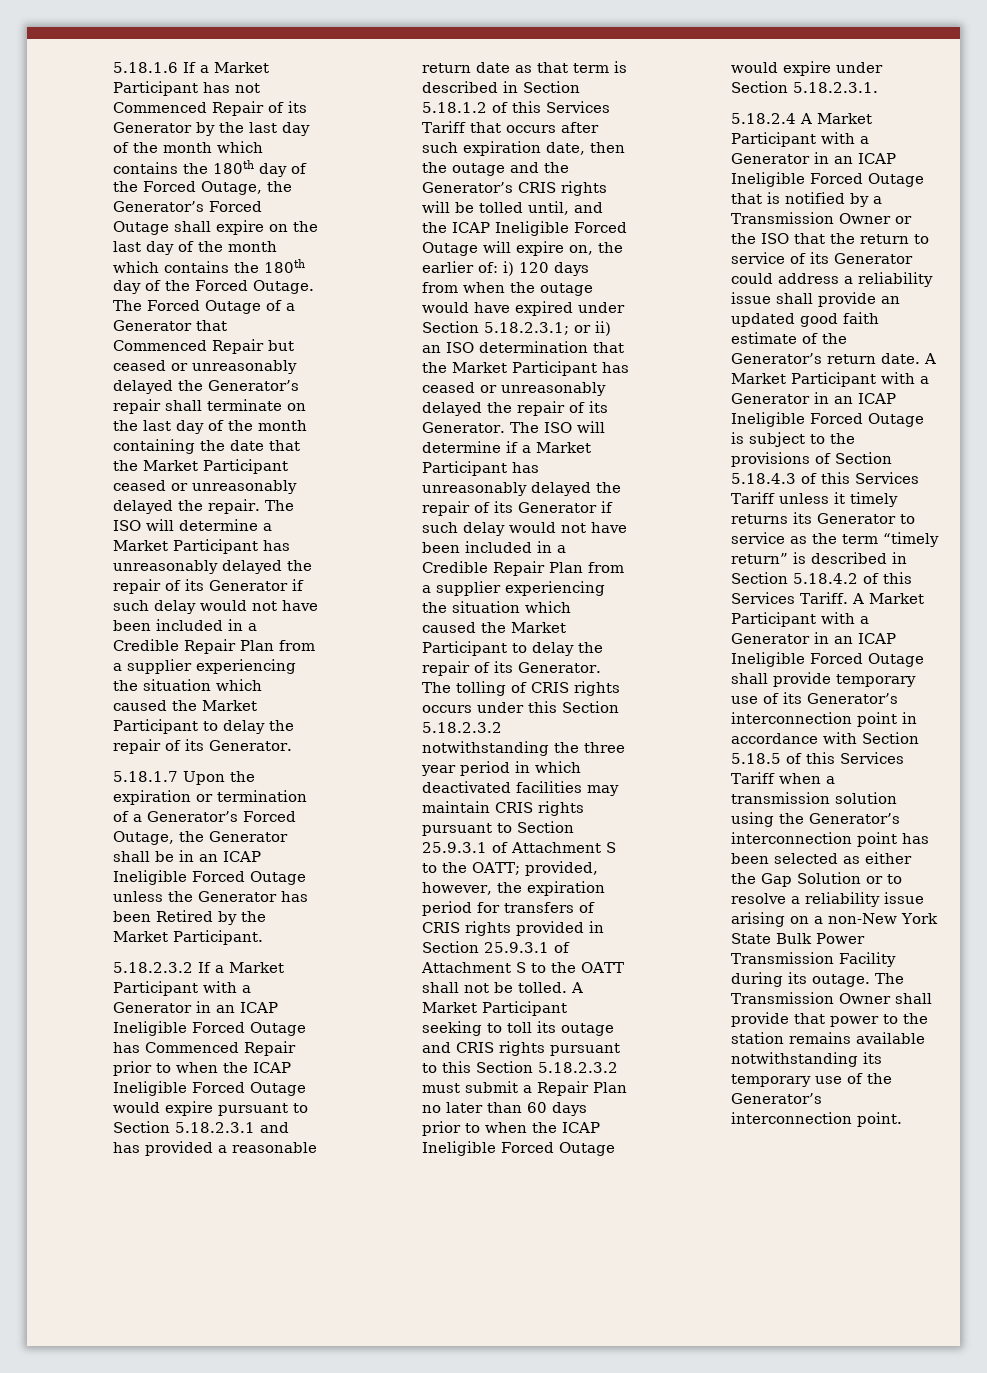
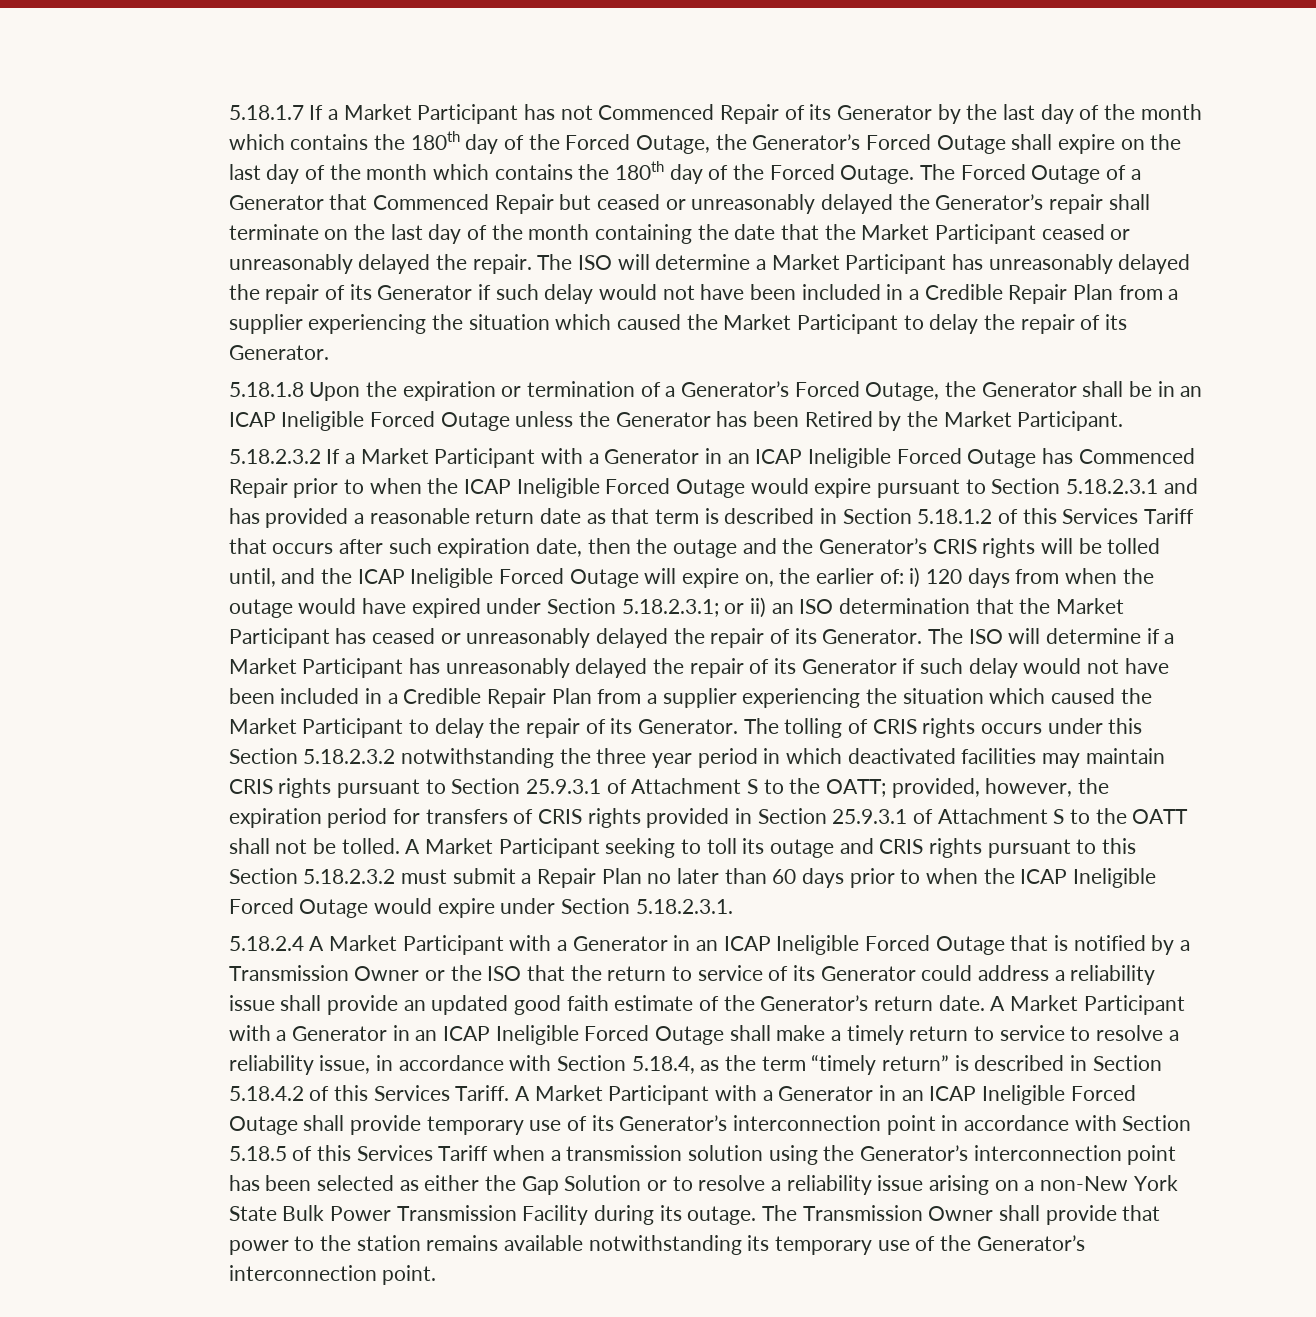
[113,62,179,73] 5.18.1.6 -> [228,105,304,120] 5.18.1.7
[113,771,179,782] 5.18.1.7 -> [228,382,304,397] 5.18.1.8
[731,432,856,447] [731,452,893,467] [731,472,920,484] [731,492,899,507] [731,512,916,524] [731,532,786,544] is subject to the provisions of Section 5.18.4.3 of this Services Tariff unless it timely returns its Generator to service -> [729,1025,1179,1045] [228,1055,695,1075] shall make a timely return to service to resolve a reliability issue, in accordance with Section 5.18.4,

